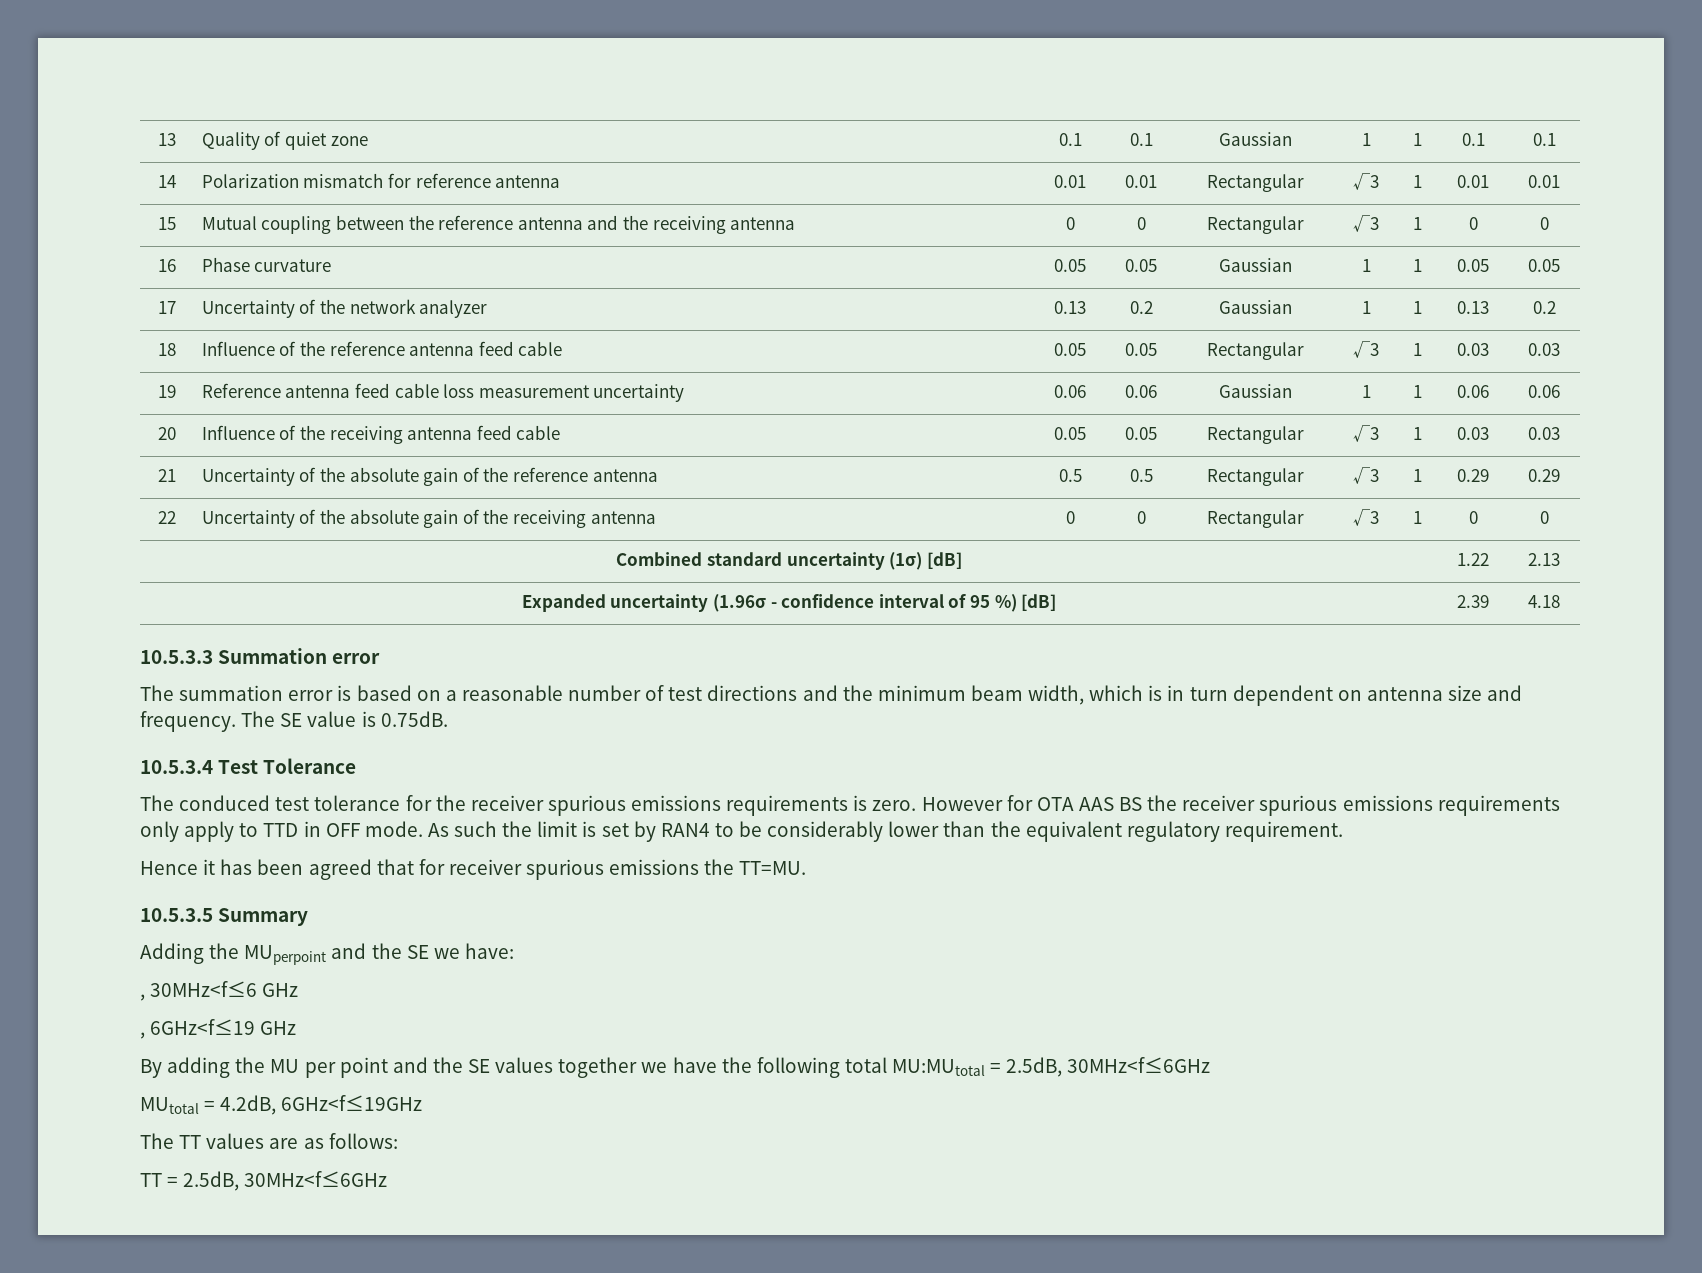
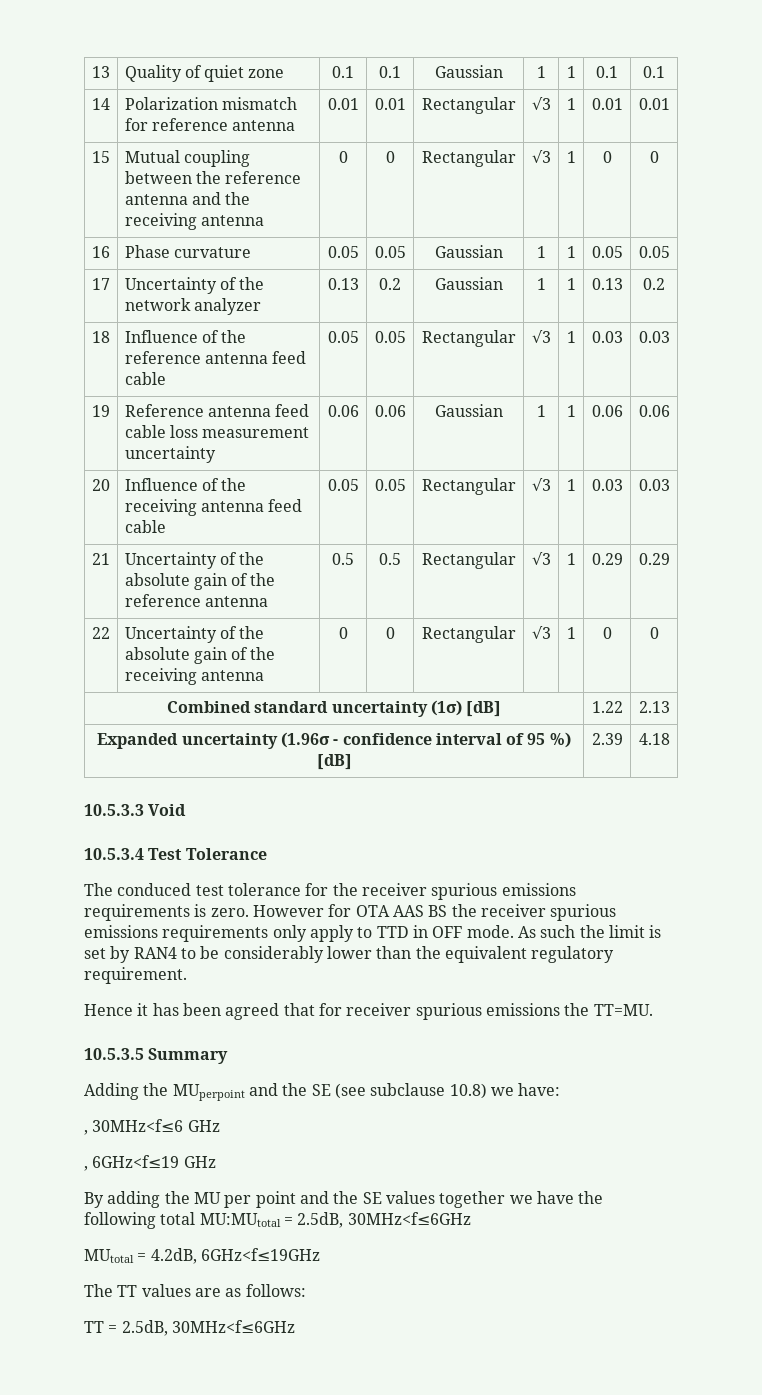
[218,648,381,664] [140,685,1523,706] [140,711,448,732] Summation error // The summation error is based on a reasonable number of test directions and the minimum beam width, which is in turn dependent on antenna size and frequency. The SE value is 0.75dB. -> [148,804,187,816] Void
(429, 952) none -> [334,1083,487,1099] (see subclause 10.8)

